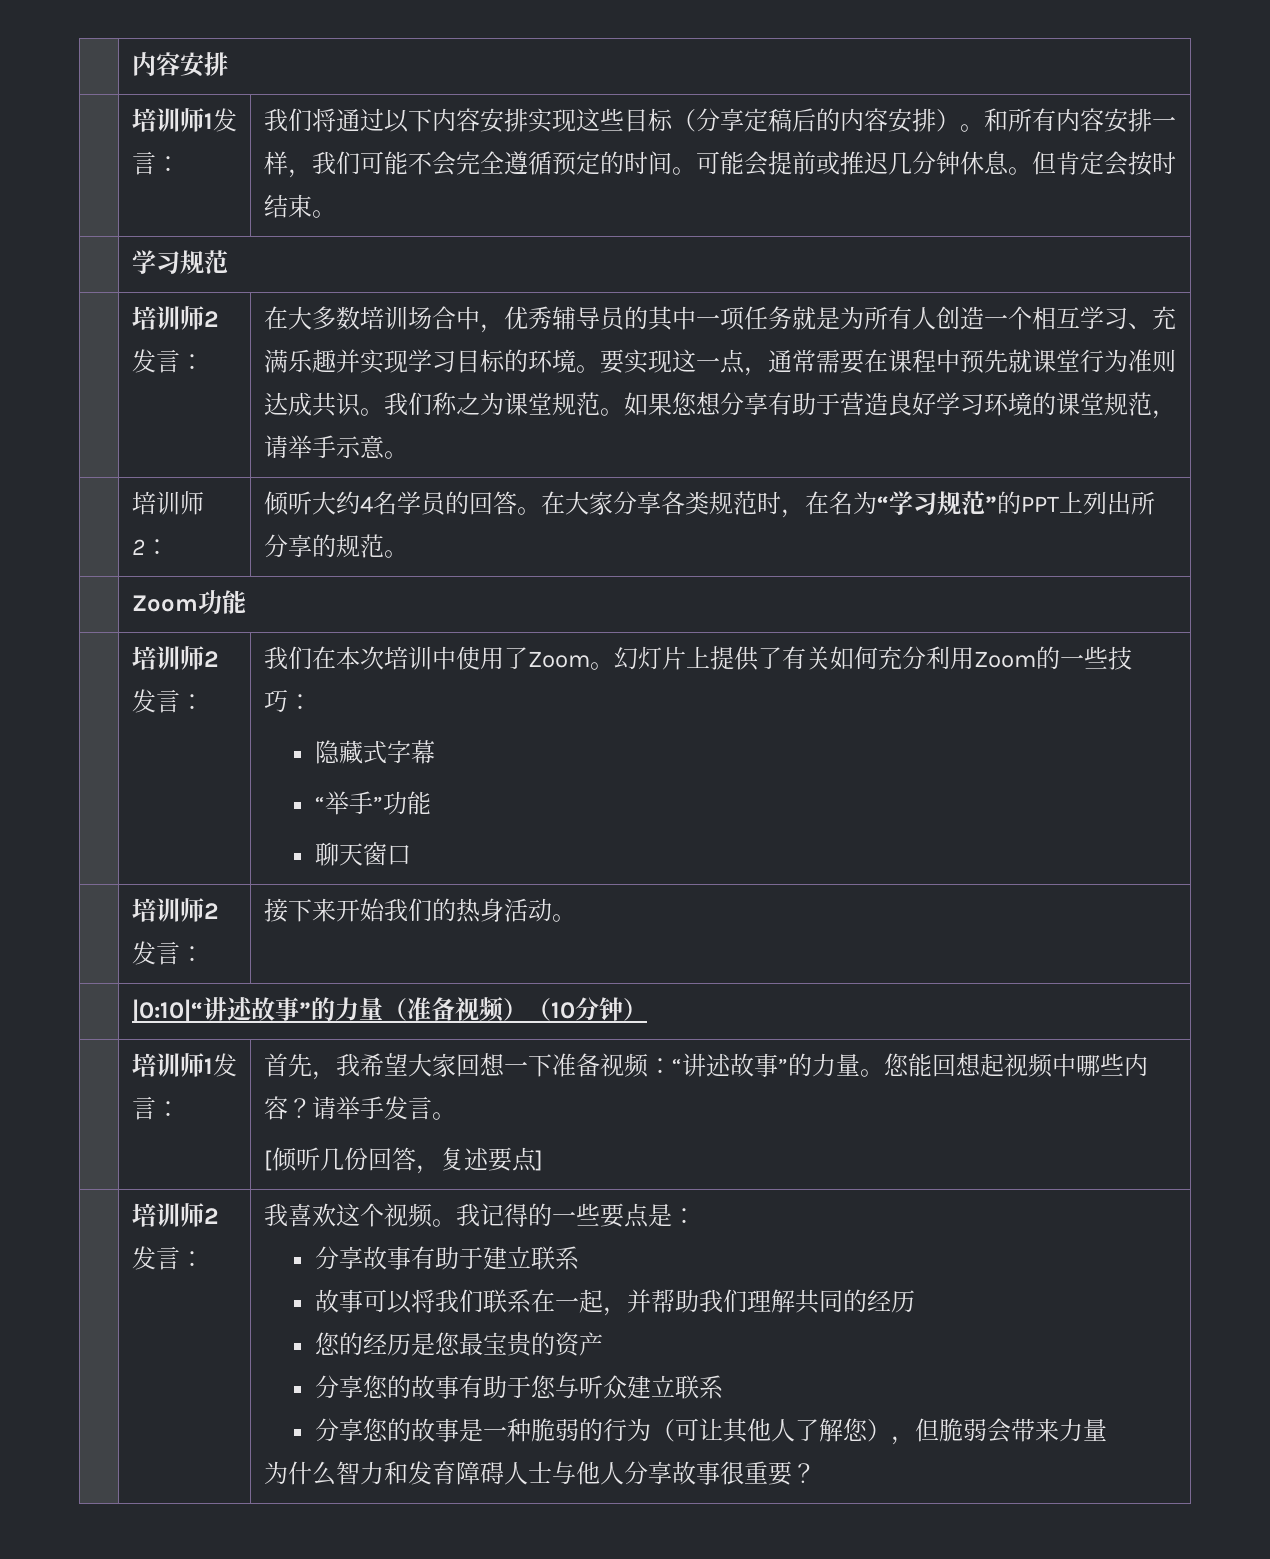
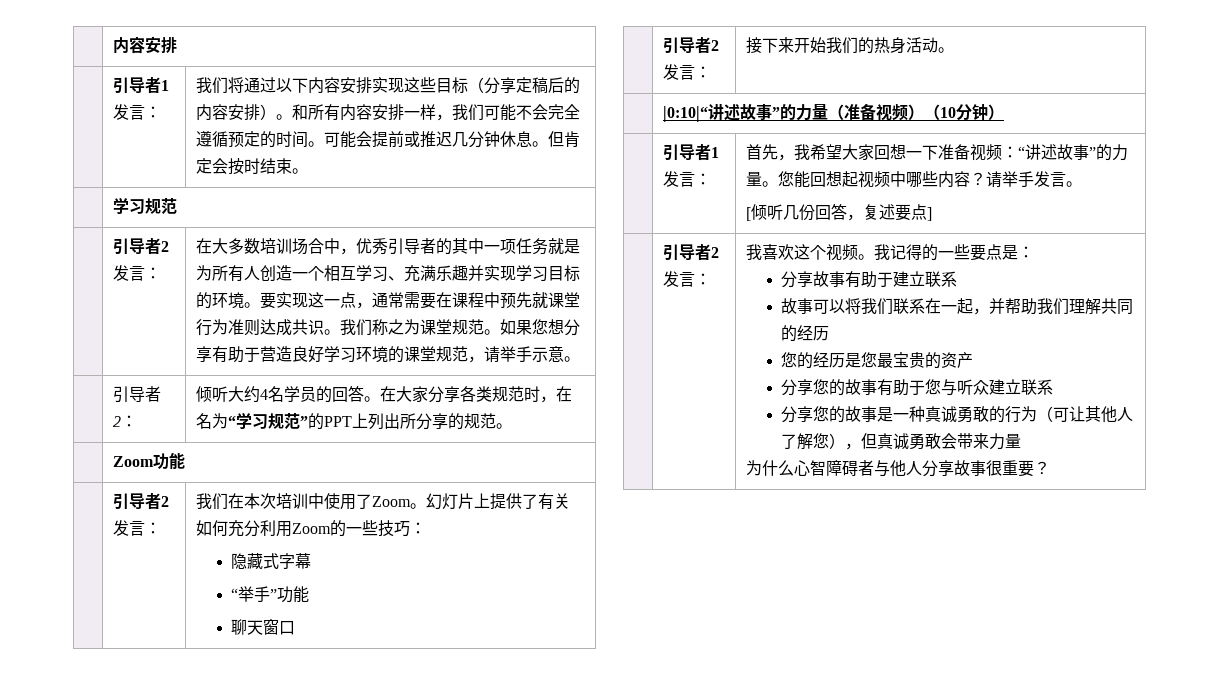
[131,108,204,132] 培训师 -> [112,77,161,94] 引导者
[131,306,204,330] 培训师 -> [112,238,161,255] 引导者
[551,306,626,331] 辅导员 -> [387,238,436,255] 引导者
[131,491,204,515] 培训师 -> [112,386,161,403] 引导者
[131,646,204,670] 培训师 -> [112,493,161,510] 引导者
[131,898,204,922] 培训师 -> [662,37,711,54] 引导者
[131,1053,204,1077] 培训师 -> [662,144,711,161] 引导者
[131,1203,204,1227] 培训师 -> [662,244,711,261] 引导者
[531,1418,580,1442] 脆弱 -> [925,406,990,423] 真诚勇敢
[939,1418,988,1442] 脆弱 -> [877,433,942,450] 真诚勇敢
[335,1461,552,1485] 智力和发育障碍人士 -> [793,460,874,476] 心智障碍者

